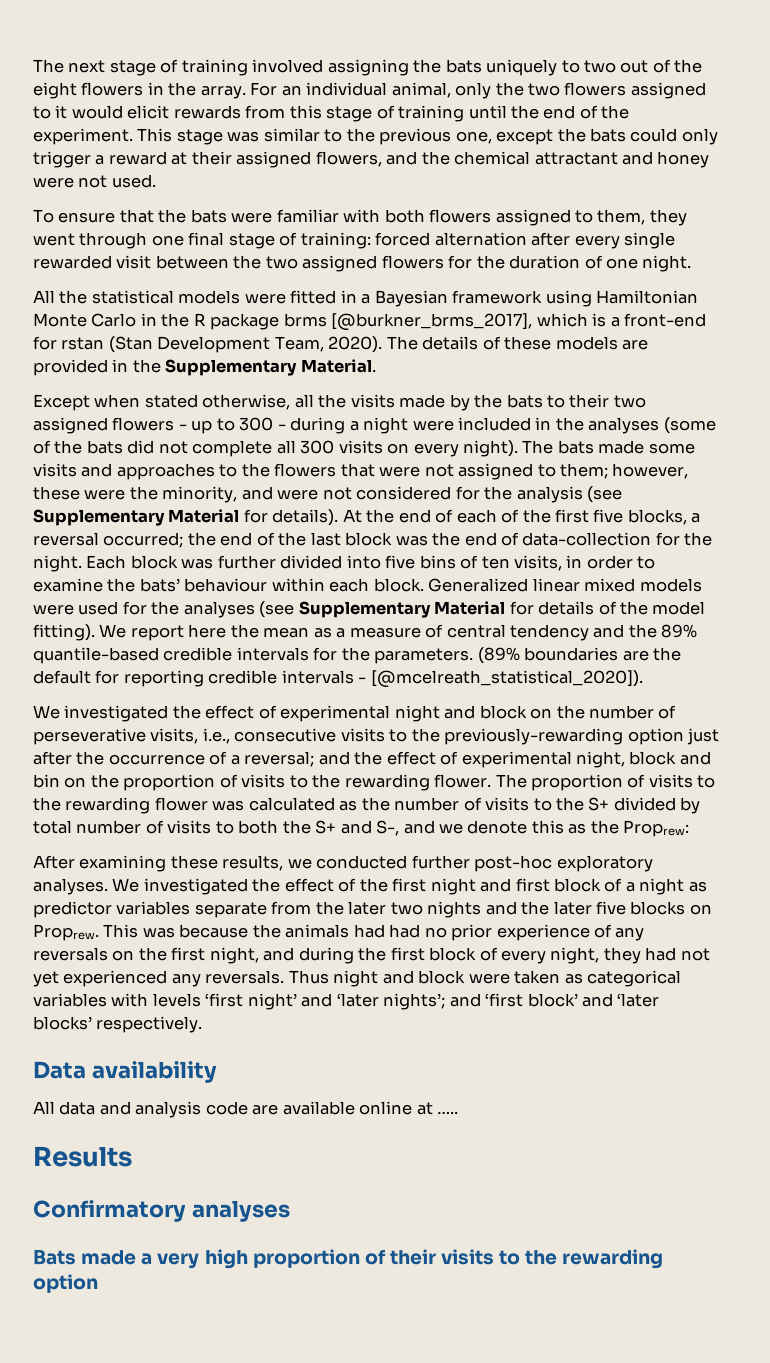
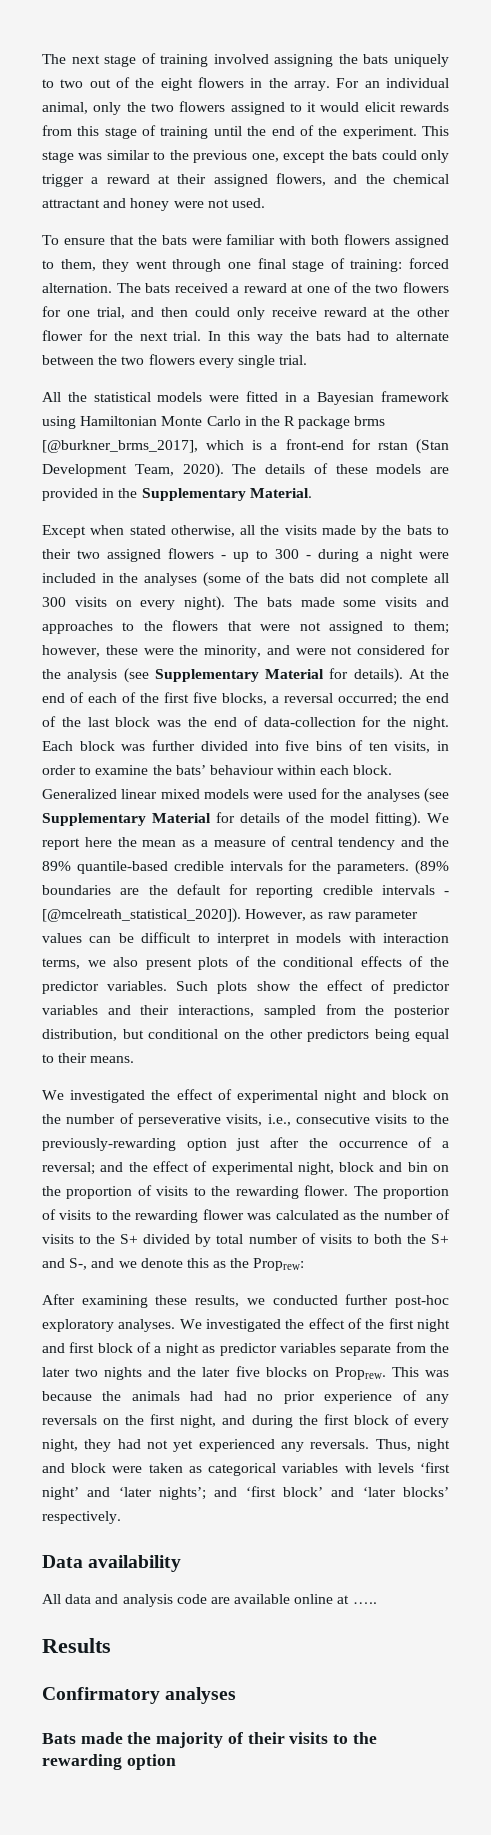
[434,232,676,249] [33,255,692,272] alternation after every single rewarded visit between the two assigned flowers for the duration of one night. -> [42,282,450,293] [42,306,450,320] [42,330,449,344] [42,354,308,368] alternation. The bats received a reward at one of the two flowers for one trial, and then could only receive reward at the other flower for the next trial. In this way the bats had to alternate between the two flowers every single trial.
(643, 679) none -> [245,909,418,922] [42,932,450,946] [42,956,449,970] [42,980,450,994] [42,1004,451,1018] [42,1029,449,1042] [42,1053,135,1063] However, as raw parameter values can be difficult to interpret in models with interaction terms, we also present plots of the conditional effects of the predictor variables. Such plots show the effect of predictor variables and their interactions, sampled from the posterior distribution, but conditional on the other predictors being equal to their means.
[288,970,329,984] Thus -> [375,1439,411,1451] Thus,
[141,1249,360,1269] a very high proportion -> [127,1732,224,1748] the majority

